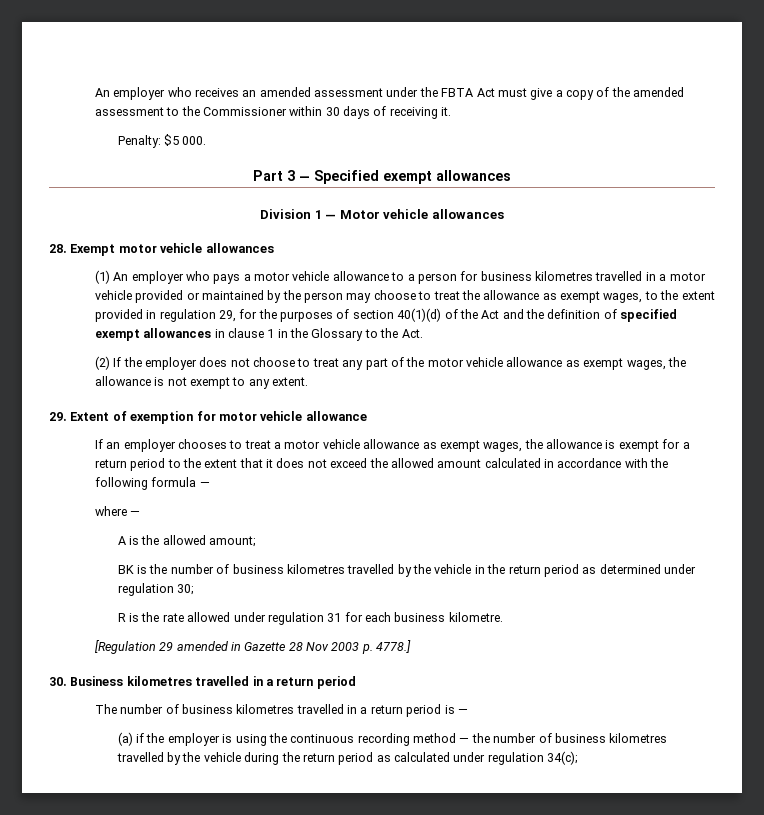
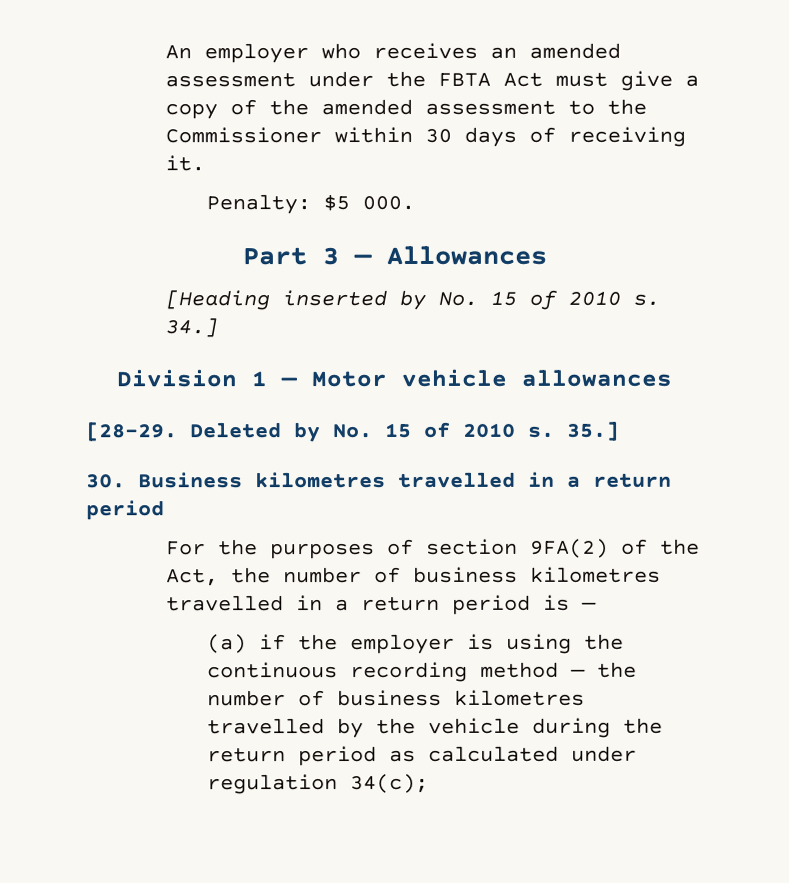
[314,170,511,184] Specified exempt allowances -> [385,245,547,266] [165,289,661,311] [165,318,219,338] Allowances // [Heading inserted by No. 15 of 2010 s. 34.]
[49,243,274,256] [94,270,706,284] [94,290,715,303] [94,308,678,322] [94,328,423,341] [94,356,686,370] [94,376,309,389] [49,411,367,424] [94,439,690,452] [94,458,669,471] [94,477,210,490] [94,506,141,516] [117,535,257,547] [117,564,697,577] [117,583,195,596] [117,612,503,625] [94,640,412,654] 28. Exempt motor vehicle allowances // (1) An employer who pays a motor vehicle allowance to a person for business kilometres travelled in a motor vehicle provided or maintained by the person may choose to treat the allowance as exempt wages, to the extent provided in regulation 29, for the purposes of section 40(1)(d) of the Act and the definition of specified exempt allowances in clause 1 in the Glossary to the Act. // (2) If the employer does not choose to treat any part of the motor vehicle allowance as exempt wages, the allowance is not exempt to any extent. // 29. Extent of exemption for motor vehicle allowance // If an employer chooses to treat a motor vehicle allowance as exempt wages, the allowance is exempt for a return period to the extent that it does not exceed the allowed amount calculated in accordance with the following formula — // where — // A is the allowed amount; // BK is the number of business kilometres travelled by the vehicle in the return period as determined under regulation 30; // R is the rate allowed under regulation 31 for each business kilometre. // [Regulation 29 amended in Gazette 28 Nov 2003 p. 4778.] -> [85,421,619,443] [28-29. Deleted by No. 15 of 2010 s. 35.]
[94,704,117,714] The -> [166,538,701,560] [166,567,272,587] For the purposes of section 9FA(2) of the Act, the

